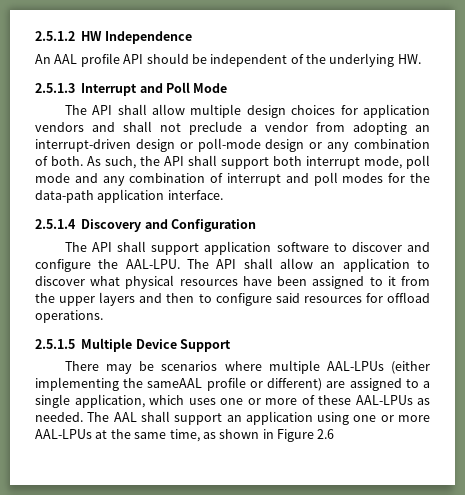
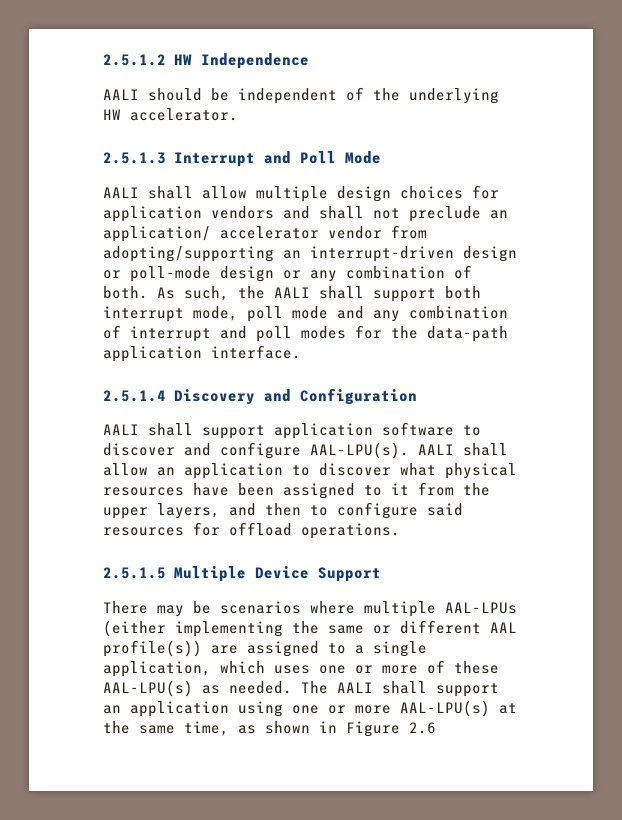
[35,53,144,67] An AAL profile API -> [103,89,139,100] AALI
[397,54,421,64] HW. -> [103,108,238,121] HW accelerator.
[64,105,113,115] The API -> [103,187,139,198] AALI
[250,125,257,132] a -> [490,210,508,219] [103,226,319,242] an application/ accelerator
[353,122,407,135] adopting -> [103,246,274,262] adopting/supporting
[164,156,184,166] API -> [274,287,310,298] AALI
[64,242,112,252] The API -> [103,424,139,435] AALI
[98,259,237,269] the AAL-LPU. The API -> [310,442,454,459] AAL-LPU(s). AALI
[99,292,136,306] layers -> [157,503,220,519] layers,
[147,377,323,391] sameAAL profile or different) -> [328,620,517,634] [103,640,202,657] same or different AAL profile(s))
[355,395,413,405] AAL-LPUs -> [103,680,193,697] AAL-LPU(s)
[113,412,137,422] AAL -> [337,682,373,693] AALI
[35,429,92,439] AAL-LPUs -> [400,700,490,717] AAL-LPU(s)

